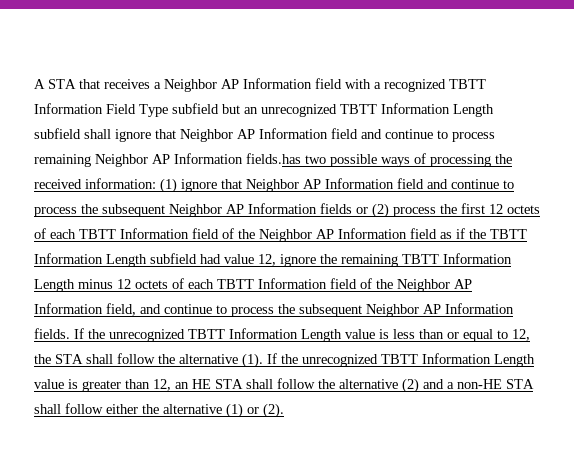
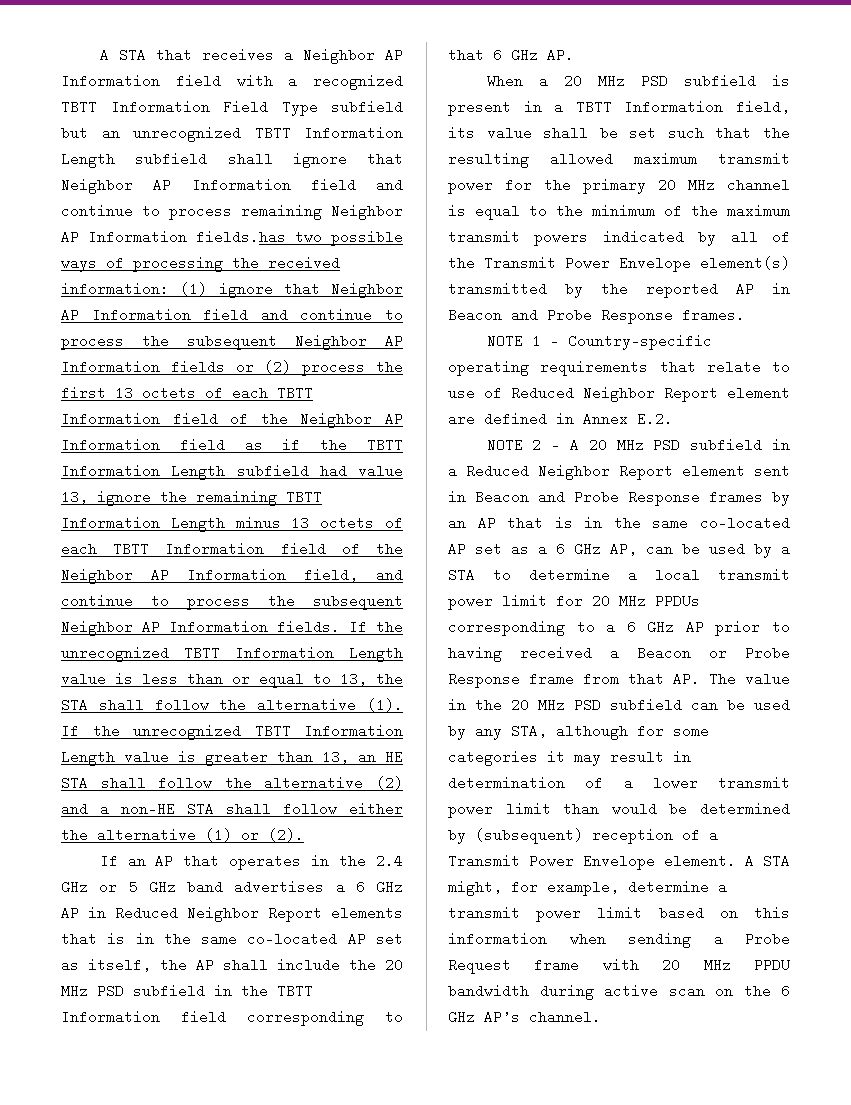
[489,204,503,214] 12 -> [115,386,133,400] 13
[258,254,276,266] 12, -> [61,490,88,504] 13,
[117,279,131,289] 12 -> [291,516,310,530] 13
[512,329,530,341] 12, -> [340,672,367,686] 13,
[153,379,171,391] 12, -> [322,750,349,764] 13,
(284, 410) none -> [99,854,403,870] [61,880,403,894] [61,906,403,922] [61,932,403,946] [61,958,403,972] [61,984,313,998] [61,1010,403,1026] [448,48,574,62] [486,74,790,88] [448,100,790,116] [448,126,790,140] [448,152,790,168] [448,178,790,194] [448,204,790,220] [448,230,790,246] [448,256,790,272] [448,282,790,298] [448,308,745,324] [486,334,712,350] [448,360,790,376] [448,386,790,402] [448,412,673,426] [486,438,790,452] [448,464,790,480] [448,490,790,506] [448,516,790,530] [448,542,790,558] [448,568,790,582] [448,594,700,610] [448,620,790,636] [448,646,790,662] [448,672,790,688] [448,698,790,712] [448,724,709,740] [448,750,691,766] [448,776,790,790] [448,802,790,818] [448,828,718,844] [448,854,790,870] [448,880,727,896] [448,906,790,922] [448,932,790,948] [448,958,790,974] [448,984,790,1000] [448,1010,601,1024] // If an AP that operates in the 2.4 GHz or 5 GHz band advertises a 6 GHz AP in Reduced Neighbor Report elements that is in the same co-located AP set as itself, the AP shall include the 20 MHz PSD subfield in the TBTT Information field corresponding to that 6 GHz AP. // When a 20 MHz PSD subfield is present in a TBTT Information field, its value shall be set such that the resulting allowed maximum transmit power for the primary 20 MHz channel is equal to the minimum of the maximum transmit powers indicated by all of the Transmit Power Envelope element(s) transmitted by the reported AP in Beacon and Probe Response frames. // NOTE 1 – Country-specific operating requirements that relate to use of Reduced Neighbor Report element are defined in Annex E.2. // NOTE 2 – A 20 MHz PSD subfield in a Reduced Neighbor Report element sent in Beacon and Probe Response frames by an AP that is in the same co-located AP set as a 6 GHz AP, can be used by a STA to determine a local transmit power limit for 20 MHz PPDUs corresponding to a 6 GHz AP prior to having received a Beacon or Probe Response frame from that AP. The value in the 20 MHz PSD subfield can be used by any STA, although for some categories it may result in determination of a lower transmit power limit than would be determined by (subsequent) reception of a Transmit Power Envelope element. A STA might, for example, determine a transmit power limit based on this information when sending a Probe Request frame with 20 MHz PPDU bandwidth during active scan on the 6 GHz AP’s channel.

